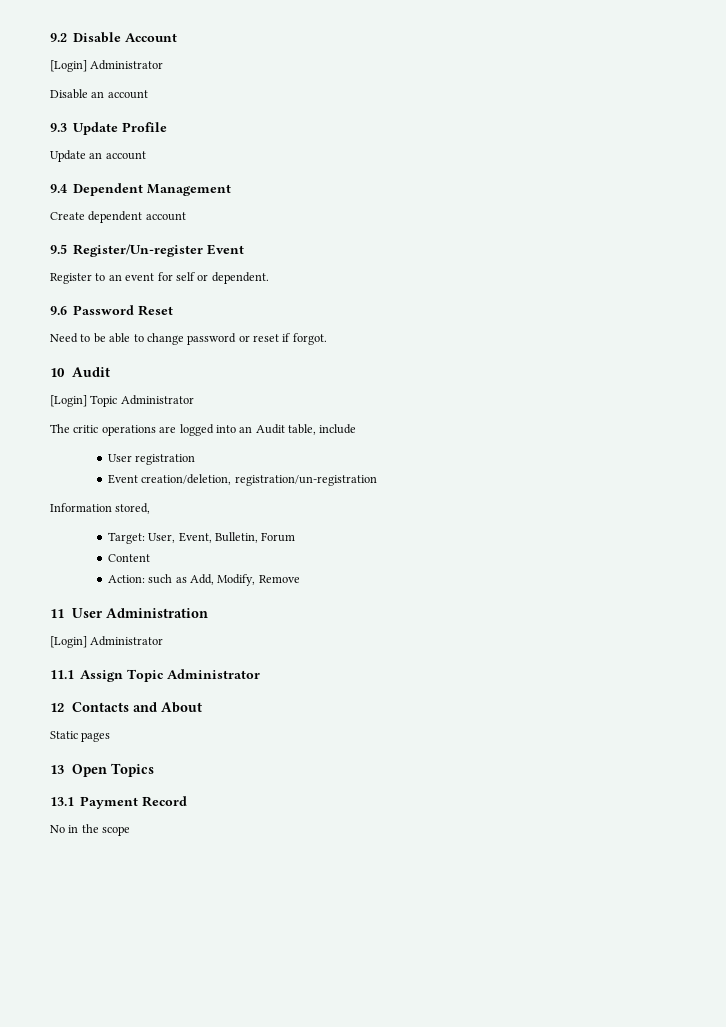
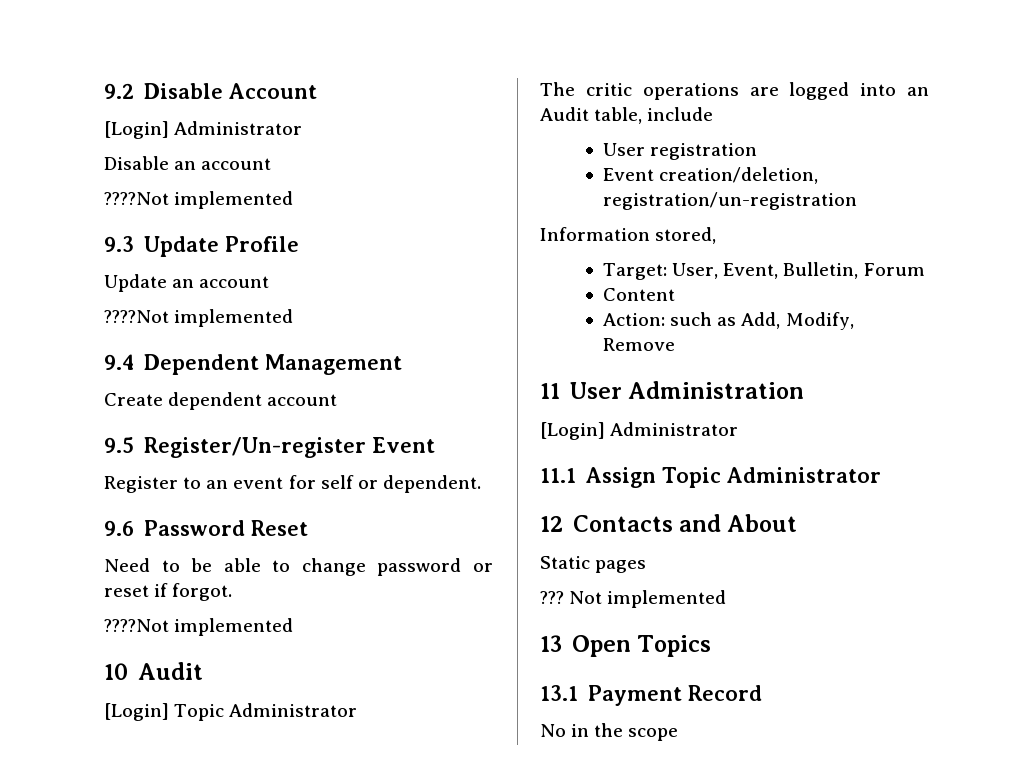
(148, 94) none -> [104,191,294,209] // ????Not implemented
(146, 155) none -> [104,309,294,327] // ????Not implemented
(327, 339) none -> [104,618,294,636] // ????Not implemented
(111, 737) none -> [540,590,727,608] // ??? Not implemented

